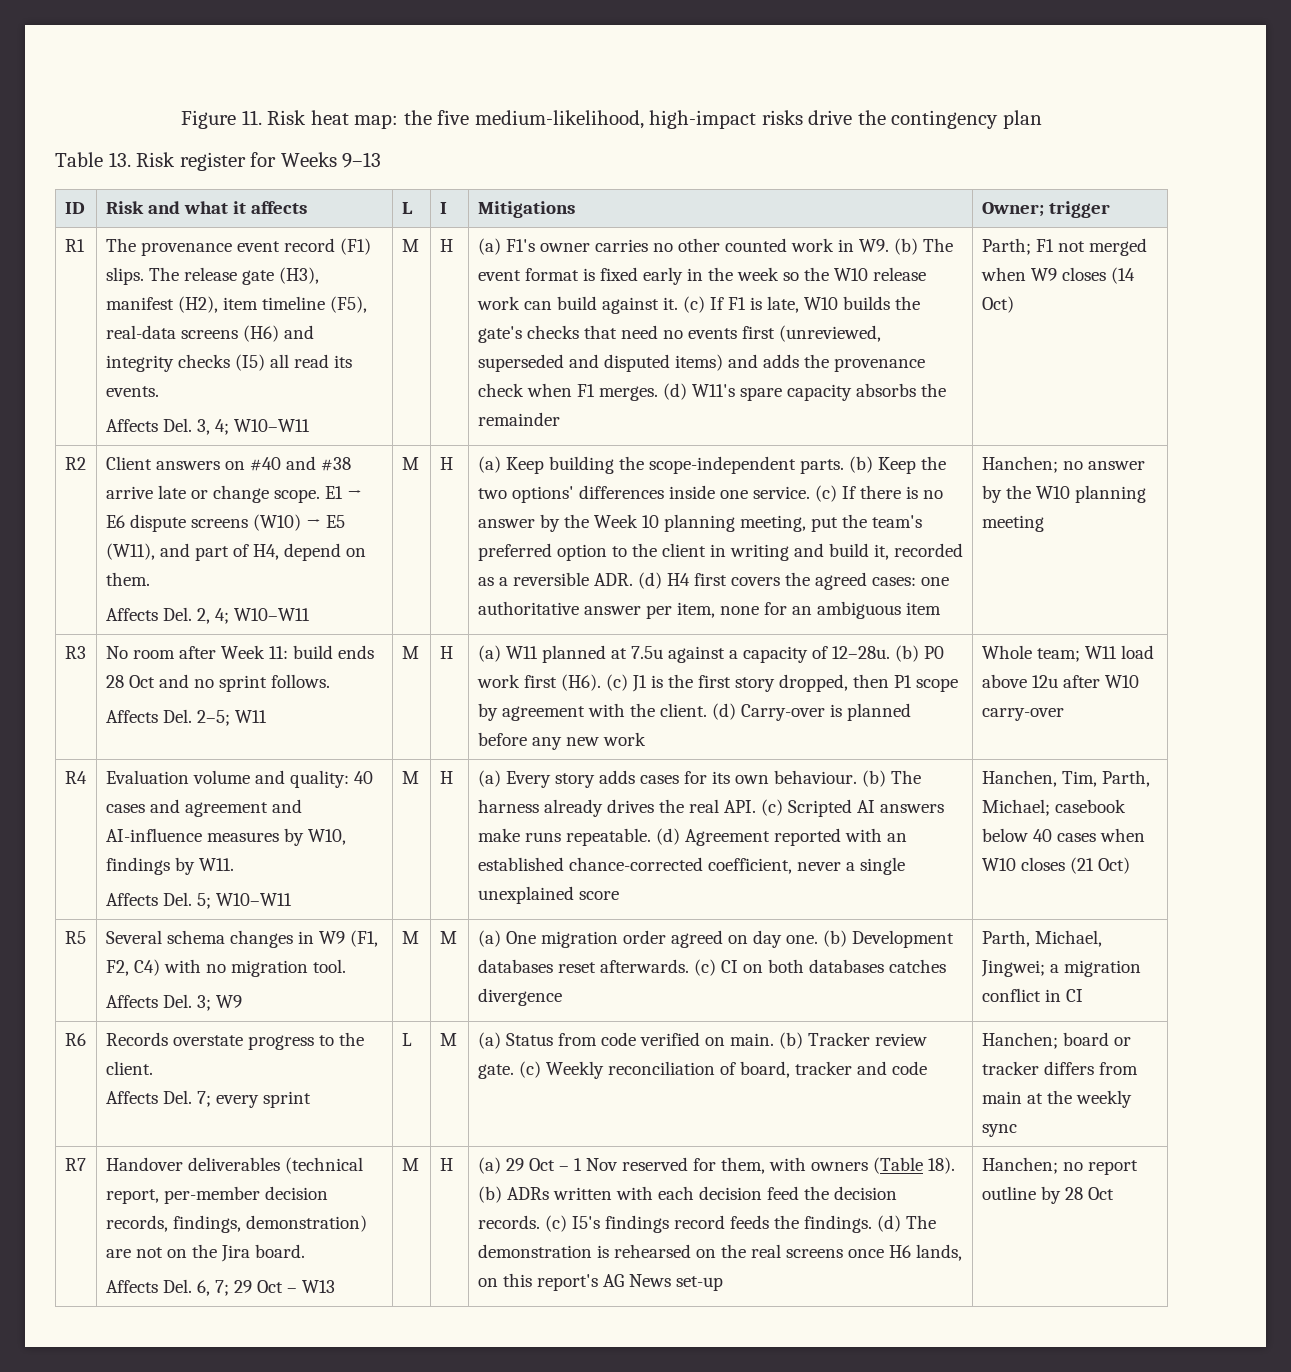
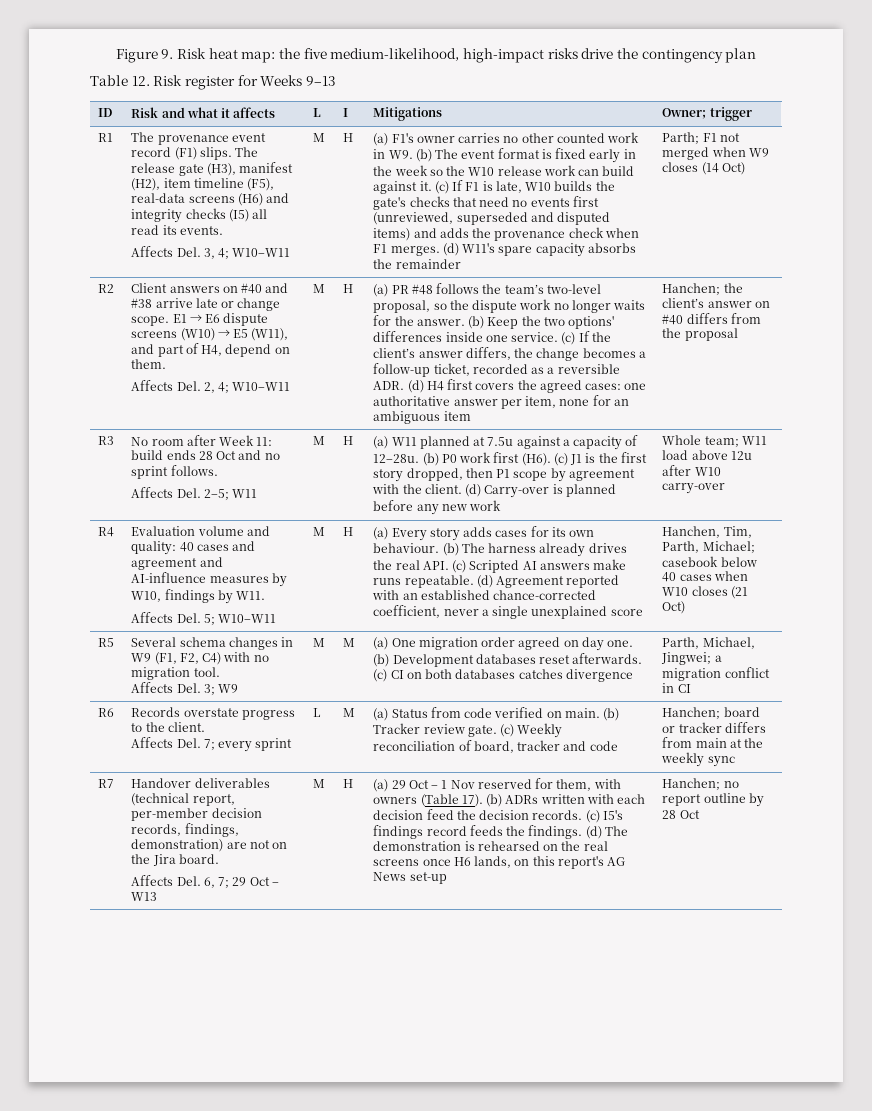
[241,110,262,125] 11. -> [161,49,174,59] 9.
[108,152,131,167] 13. -> [131,76,150,86] 12.
[505,456,844,474] Keep building the scope-independent parts. -> [391,283,601,295] [373,299,646,313] [373,315,465,326] PR #48 follows the team’s two-level proposal, so the dispute work no longer waits for the answer.
[859,485,943,499] [477,514,922,532] [477,543,889,561] there is no answer by the Week 10 planning meeting, put the team's preferred option to the client in writing and build it, -> [591,332,611,342] [373,347,646,361] [373,363,470,377] the client’s answer differs, the change becomes a follow-up ticket,
[1062,461,1145,470] [981,485,1146,503] [981,515,1044,532] no answer by the W10 planning meeting -> [723,283,743,293] [662,298,770,308] [662,313,761,325] [662,328,738,341] the client’s answer on #40 differs from the proposal
[927,1157,955,1174] 18). -> [461,794,483,807] 17).

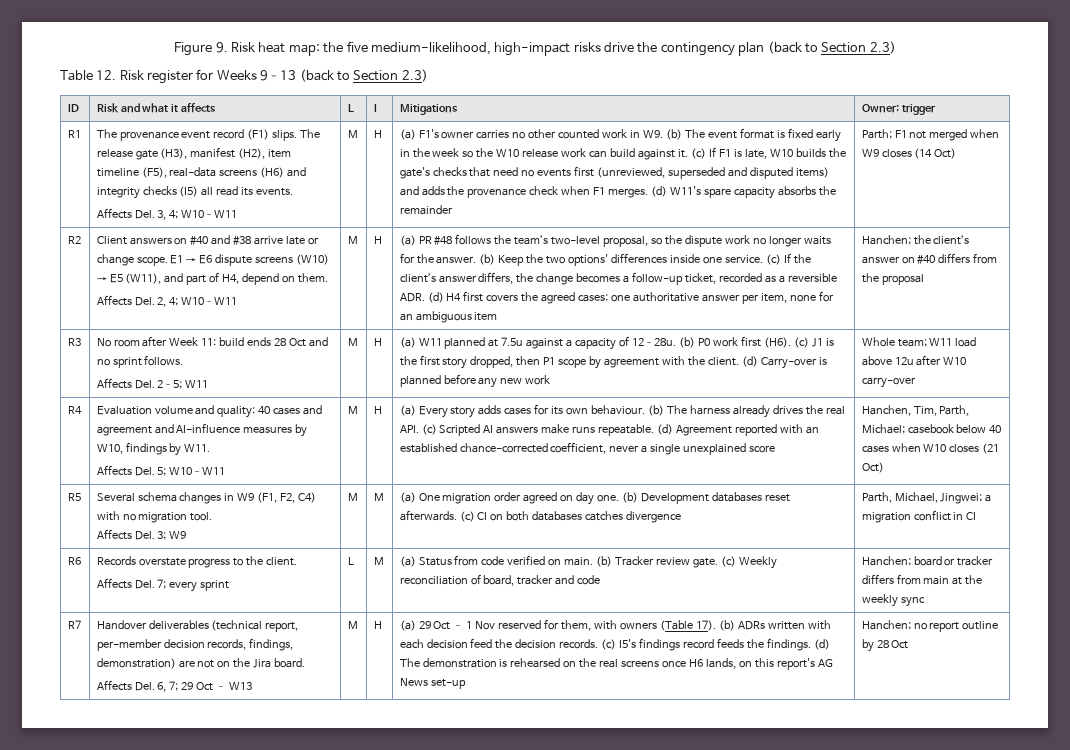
(757, 55) none -> [767,41,896,54] (back to Section 2.3)
(336, 81) none -> [299,69,428,82] (back to Section 2.3)

